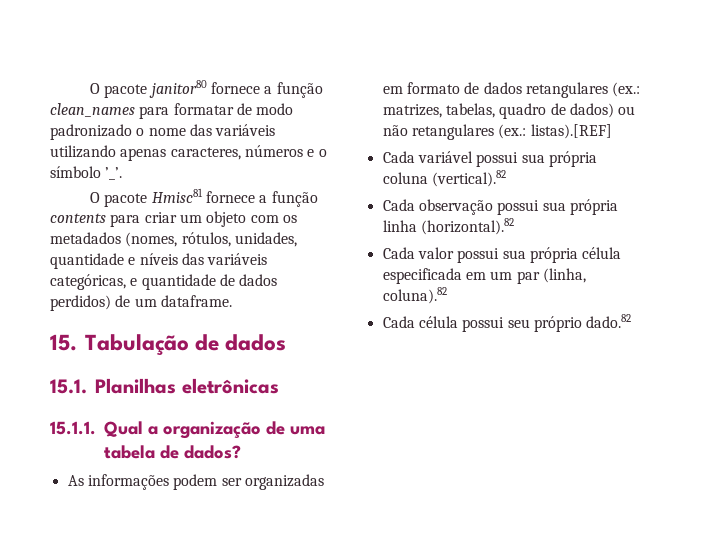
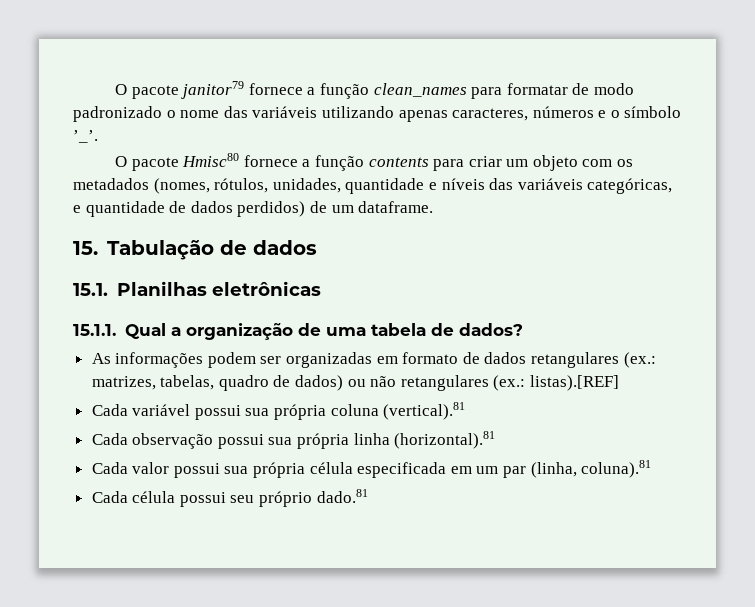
[89,80,207,98] O pacote janitor80 -> [114,81,245,99] O pacote janitor79
[151,188,203,203] Hmisc81 -> [182,153,240,167] Hmisc80
[431,170,506,187] (vertical).82 -> [383,402,466,420] (vertical).81
[420,218,514,235] (horizontal).82 -> [394,431,496,449] (horizontal).81
[382,287,447,304] coluna).82 -> [581,460,652,478] coluna).81
[586,314,632,328] dado.82 -> [316,489,368,503] dado.81

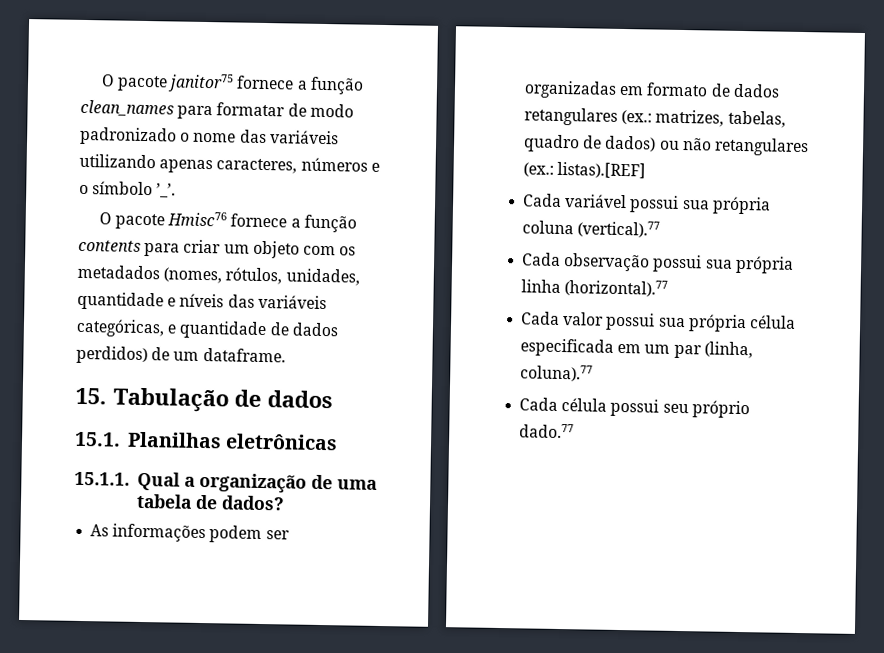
[114,81,245,99] O pacote janitor79 -> [100,73,235,93] O pacote janitor75
[182,153,240,167] Hmisc80 -> [167,211,228,227] Hmisc76
[383,402,466,420] (vertical).81 -> [577,220,661,238] (vertical).77
[394,431,496,449] (horizontal).81 -> [564,279,669,297] (horizontal).77
[581,460,652,478] coluna).81 -> [520,364,594,382] coluna).77
[316,489,368,503] dado.81 -> [519,423,575,439] dado.77

